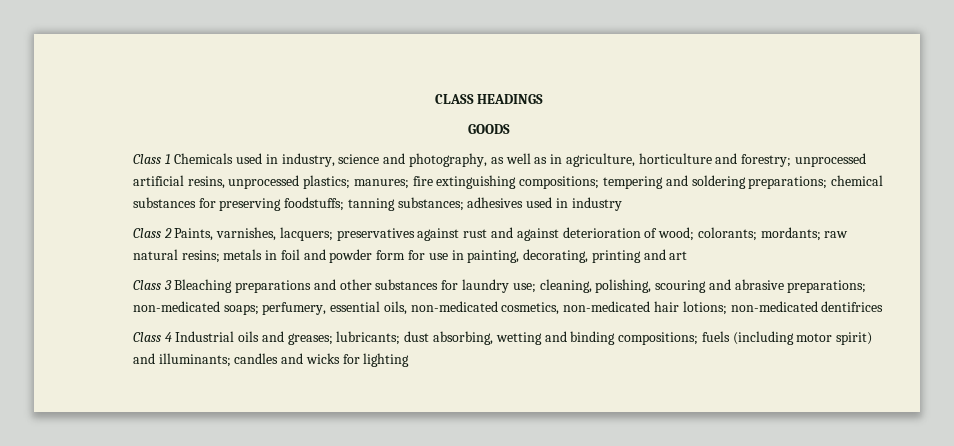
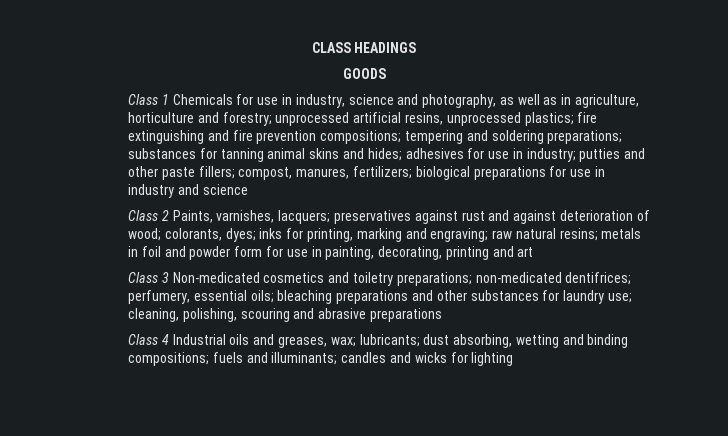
[236,153,263,164] used -> [236,94,279,105] for use
[353,179,409,189] manures; -> (574, 119) none
(517, 182) none -> [207,130,317,144] and fire prevention
[831,175,884,186] [132,197,553,211] chemical substances for preserving foodstuffs; tanning substances; adhesives used -> [128,148,646,162] [128,166,592,180] substances for tanning animal skins and hides; adhesives for use in industry; putties and other paste fillers; compost, manures, fertilizers; biological preparations for use
(622, 204) none -> [177,184,248,195] and science
[697,227,821,241] colorants; mordants; -> [164,228,489,242] colorants, dyes; inks for printing, marking and engraving;
[174,279,233,293] Bleaching -> [172,272,632,286] [128,290,333,304] Non-medicated cosmetics and toiletry preparations; non-medicated dentifrices; perfumery, essential oils; bleaching
[787,280,867,293] [132,301,884,315] preparations; non-medicated soaps; perfumery, essential oils, non-medicated cosmetics, non-medicated hair lotions; non-medicated dentifrices -> [370,308,443,322] preparations
[287,333,333,345] greases; -> [278,336,356,348] greases, wax;
[732,331,873,345] (including motor spirit) -> (243, 357) none

